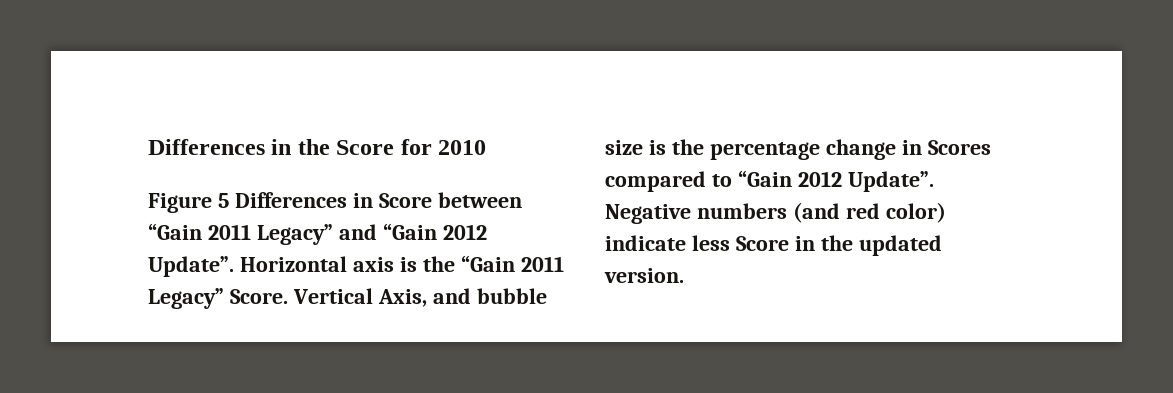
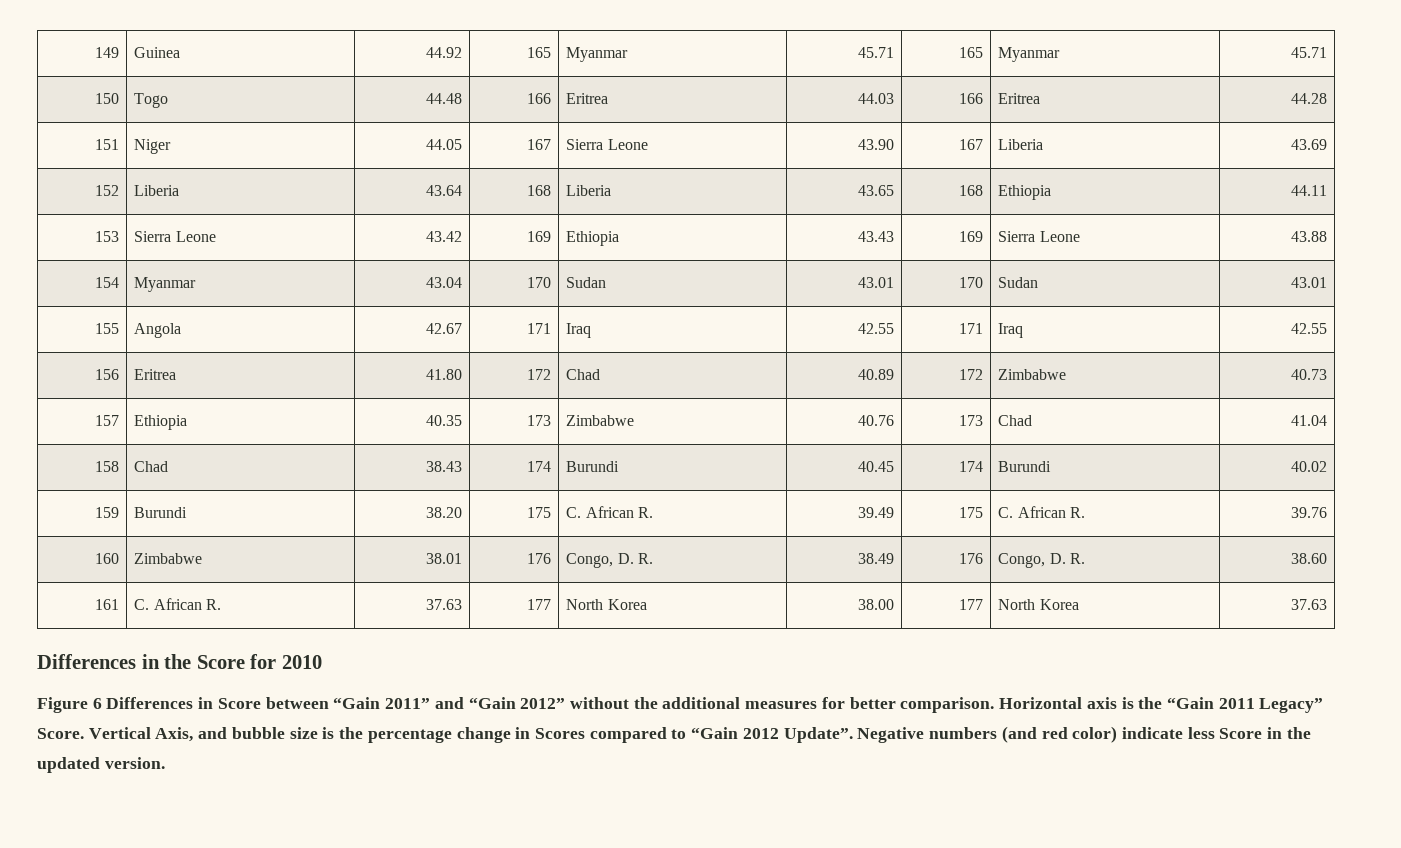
(148, 147) none -> [94,47,119,58] [134,47,181,58] [425,47,462,58] [526,47,551,58] [566,47,629,62] [857,47,894,58] [958,47,983,58] [998,47,1061,62] [1290,47,1327,58] [94,93,119,104] [134,93,169,108] [425,93,462,104] [526,93,551,104] [566,93,609,104] [857,93,894,104] [958,93,983,104] [998,93,1041,104] [1290,93,1327,104] [94,139,119,150] [134,139,172,154] [425,139,462,150] [526,139,551,150] [566,139,648,150] [857,139,894,150] [958,139,983,150] [998,139,1044,150] [1290,139,1327,150] [94,185,119,196] [134,185,180,196] [425,185,462,196] [526,185,551,196] [566,185,612,196] [857,185,894,196] [958,185,983,196] [998,185,1052,200] [1290,185,1327,196] [94,231,119,242] [134,231,216,242] [425,231,462,242] [526,231,551,242] [566,231,620,246] [857,231,894,242] [958,231,983,242] [998,231,1080,242] [1290,231,1327,242] [94,277,119,288] [134,277,197,292] [425,277,462,288] [526,277,551,288] [566,277,607,288] [857,277,894,288] [958,277,983,288] [998,277,1039,288] [1290,277,1327,288] [94,323,119,334] [134,323,182,338] [425,323,462,334] [526,323,551,334] [566,323,592,338] [857,323,894,334] [958,323,983,334] [998,323,1024,338] [1290,323,1327,334] [94,369,119,380] [134,369,177,380] [425,369,462,380] [526,369,551,380] [566,369,601,380] [857,369,894,380] [958,369,983,380] [998,369,1067,380] [1290,369,1327,380] [94,415,119,426] [134,415,188,430] [425,415,462,426] [526,415,551,426] [566,415,635,426] [857,415,894,426] [958,415,983,426] [998,415,1033,426] [1290,415,1327,426] [94,461,119,472] [134,461,169,472] [425,461,462,472] [526,461,551,472] [566,461,620,472] [857,461,894,472] [958,461,983,472] [998,461,1052,472] [1290,461,1327,472] [94,507,119,518] [134,507,188,518] [425,507,462,518] [526,507,551,518] [566,506,653,518] [857,507,894,518] [958,507,983,518] [998,506,1085,518] [1290,507,1327,518] [94,553,119,564] [134,553,203,564] [425,553,462,564] [526,553,551,564] [566,553,653,568] [857,553,894,564] [958,553,983,564] [998,553,1085,568] [1290,553,1327,564] [94,599,119,610] [134,598,221,610] [425,599,462,610] [526,599,551,610] [566,599,647,610] [857,599,894,610] [958,599,983,610] [998,599,1079,610] [1290,599,1327,610] 149 | Guinea | 44.92 | 165 | Myanmar | 45.71 | 165 | Myanmar | 45.71 // 150 | Togo | 44.48 | 166 | Eritrea | 44.03 | 166 | Eritrea | 44.28 // 151 | Niger | 44.05 | 167 | Sierra Leone | 43.90 | 167 | Liberia | 43.69 // 152 | Liberia | 43.64 | 168 | Liberia | 43.65 | 168 | Ethiopia | 44.11 // 153 | Sierra Leone | 43.42 | 169 | Ethiopia | 43.43 | 169 | Sierra Leone | 43.88 // 154 | Myanmar | 43.04 | 170 | Sudan | 43.01 | 170 | Sudan | 43.01 // 155 | Angola | 42.67 | 171 | Iraq | 42.55 | 171 | Iraq | 42.55 // 156 | Eritrea | 41.80 | 172 | Chad | 40.89 | 172 | Zimbabwe | 40.73 // 157 | Ethiopia | 40.35 | 173 | Zimbabwe | 40.76 | 173 | Chad | 41.04 // 158 | Chad | 38.43 | 174 | Burundi | 40.45 | 174 | Burundi | 40.02 // 159 | Burundi | 38.20 | 175 | C. African R. | 39.49 | 175 | C. African R. | 39.76 // 160 | Zimbabwe | 38.01 | 176 | Congo, D. R. | 38.49 | 176 | Congo, D. R. | 38.60 // 161 | C. African R. | 37.63 | 177 | North Korea | 38.00 | 177 | North Korea | 37.63 //
[217,193,229,208] 5 -> [92,698,102,709] 6
[207,223,487,245] [148,256,234,277] 2011 Legacy” and “Gain 2012 Update”. -> [385,697,995,713] 2011” and “Gain 2012” without the additional measures for better comparison.

